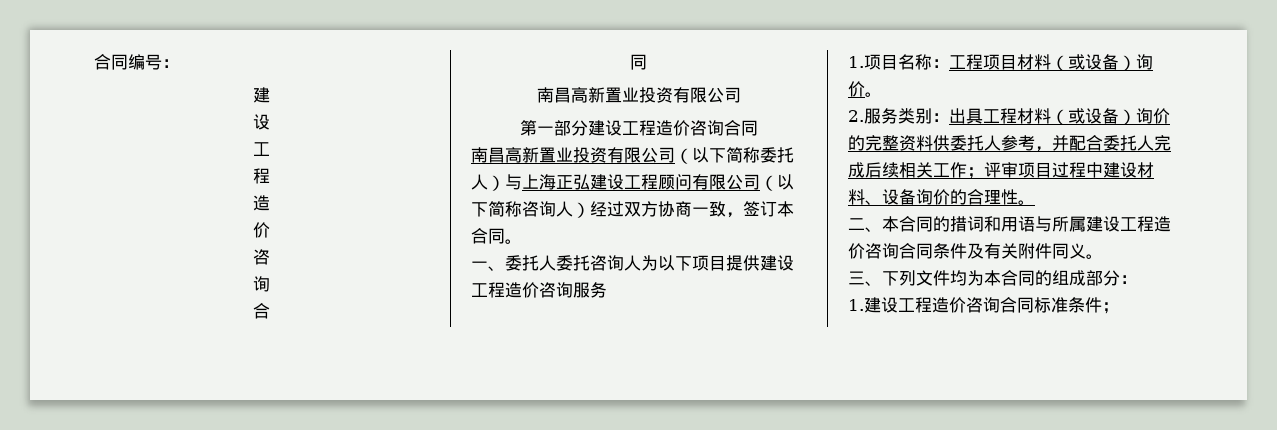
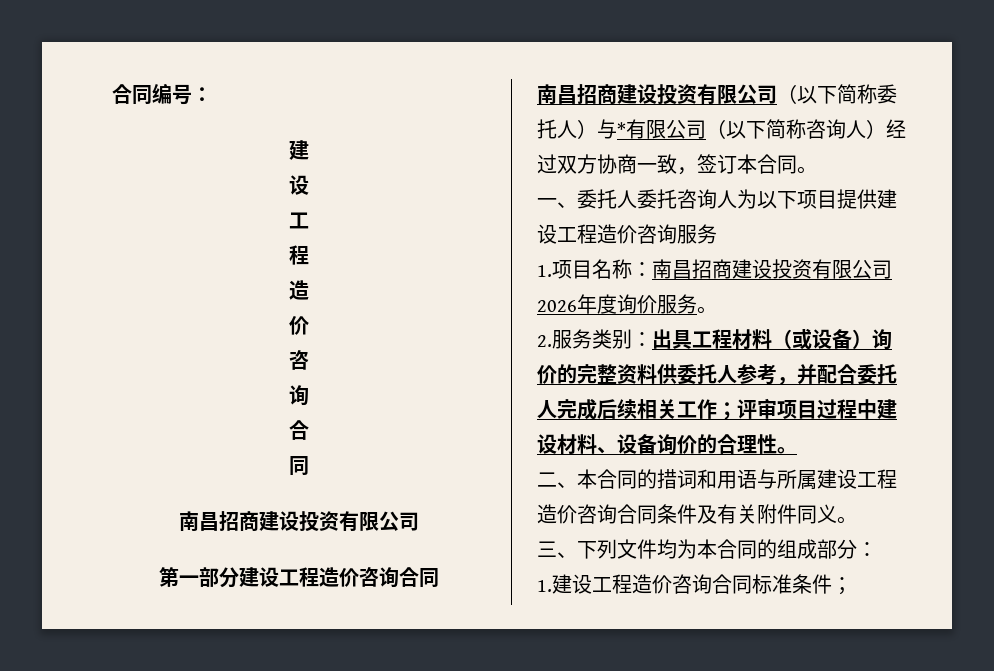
[570,87,639,103] 高新置业 -> [218,511,299,531] 招商建设
[505,147,573,163] 高新置业 -> [577,84,657,104] 招商建设
[522,174,692,190] 上海正弘建设工程顾问 -> [617,122,626,137] *
[949,54,1153,71] [848,81,865,97] 工程项目材料（或设备）询价 -> [652,259,892,279] [537,294,697,314] 南昌招商建设投资有限公司2026年度询价服务

